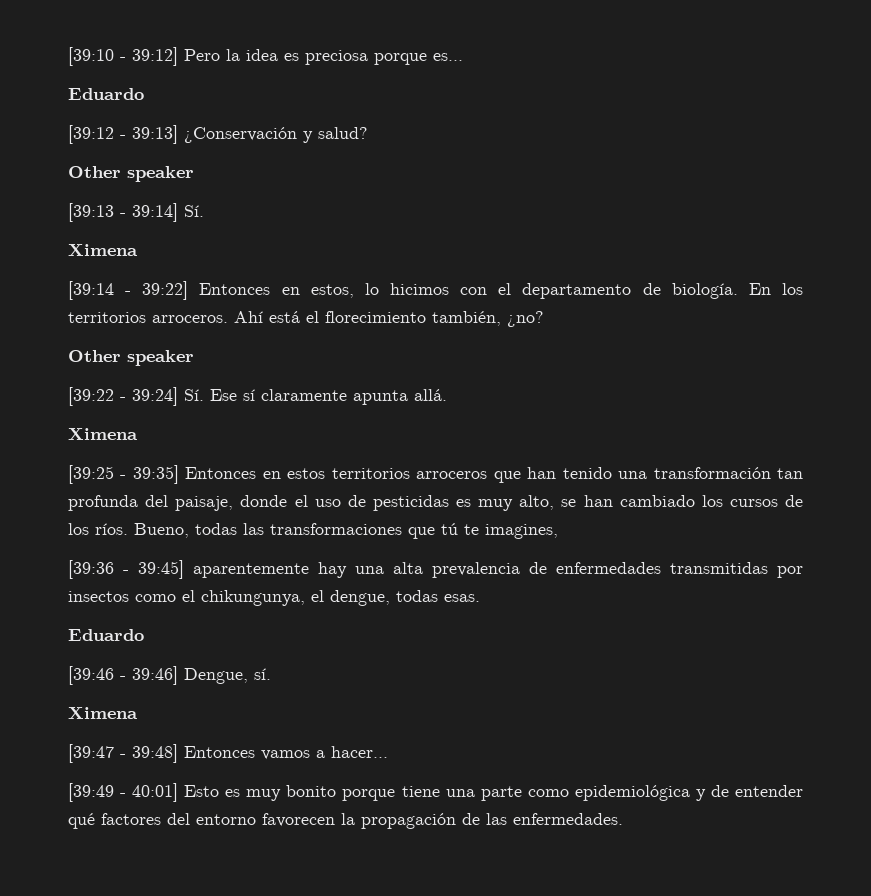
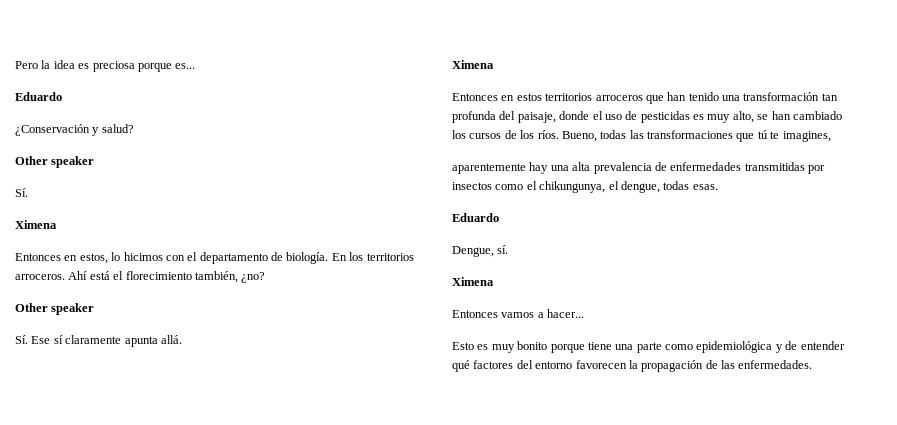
[68,47,178,66] [39:10 - 39:12] -> (15, 65) none
[68,125,178,144] [39:12 - 39:13] -> (62, 96) none
[68,203,178,222] [39:13 - 39:14] -> (95, 162) none
[68,281,189,300] [39:14 - 39:22] -> (57, 224) none
[68,387,178,406] [39:22 - 39:24] -> (95, 309) none
[68,465,179,484] [39:25 - 39:35] -> (494, 64) none
[68,560,184,579] [39:36 - 39:45] -> (831, 136) none
[68,666,178,685] [39:46 - 39:46] -> (499, 217) none
[68,744,178,763] [39:47 - 39:48] -> (494, 281) none
[68,783,179,802] [39:49 - 40:01] -> (585, 313) none

